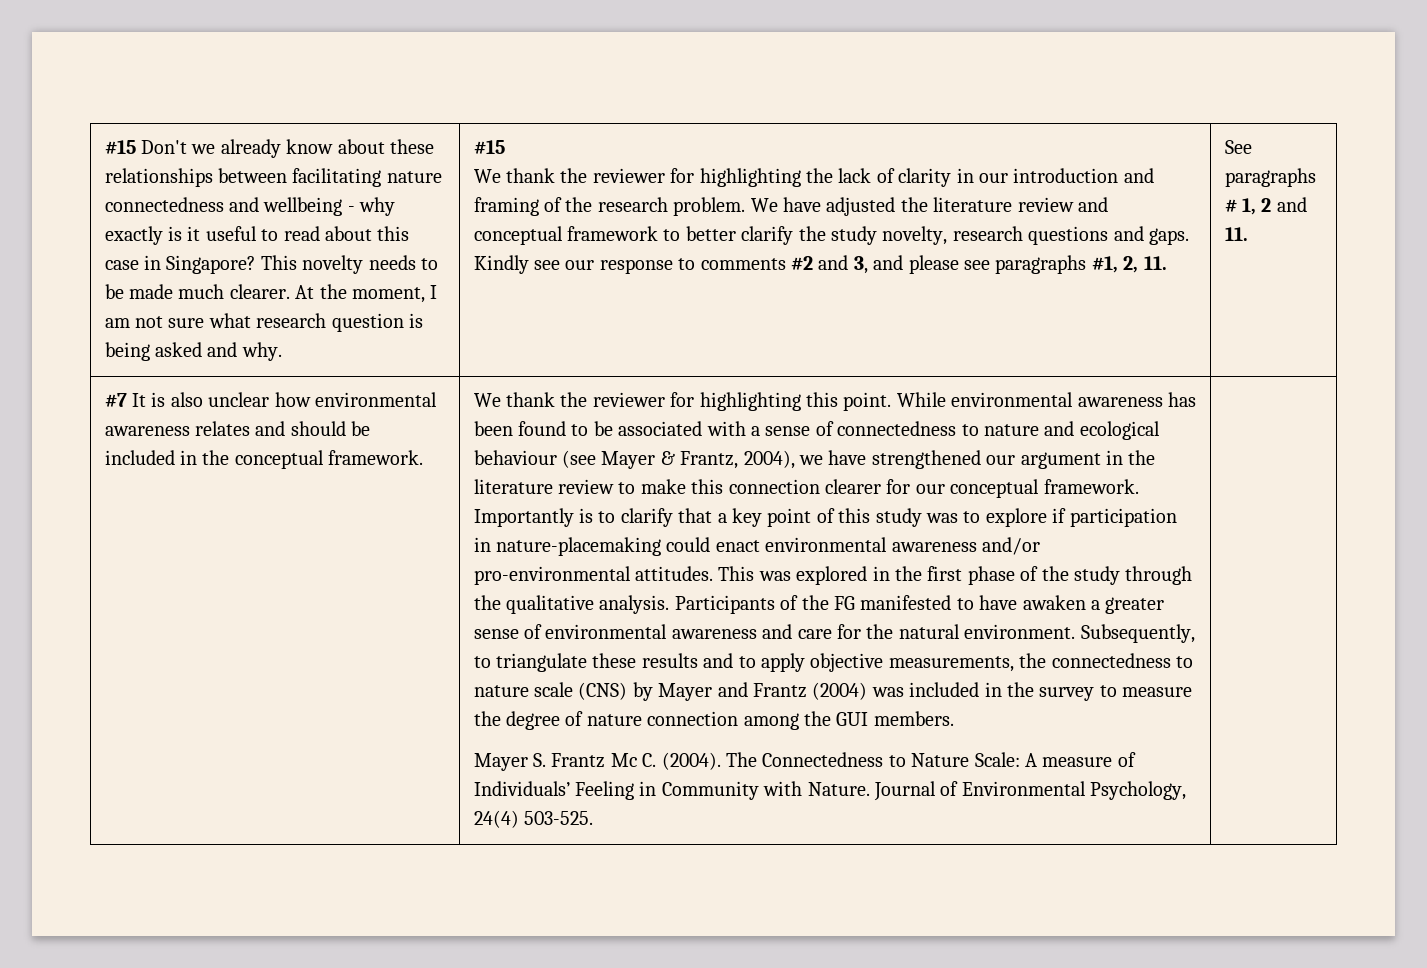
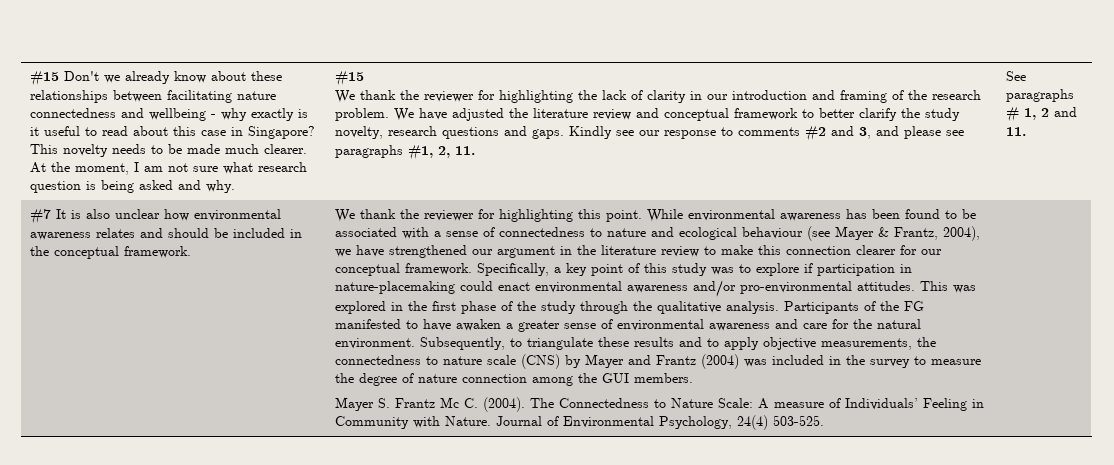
[473,508,713,527] Importantly is to clarify that -> [477,263,550,276] Specifically,

